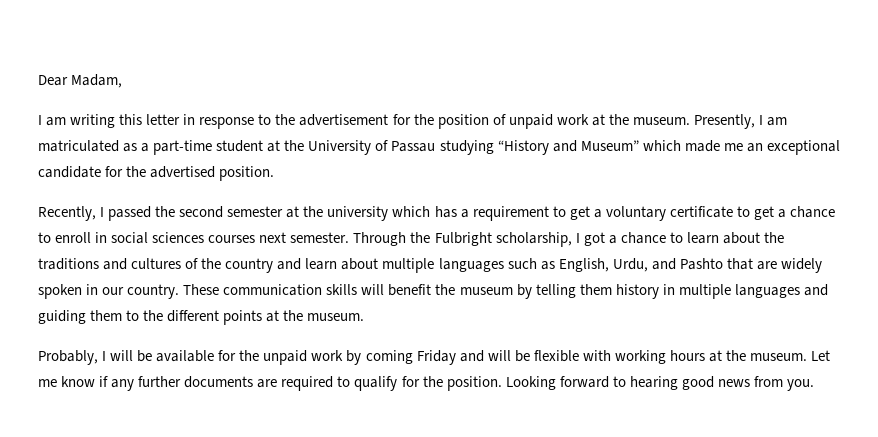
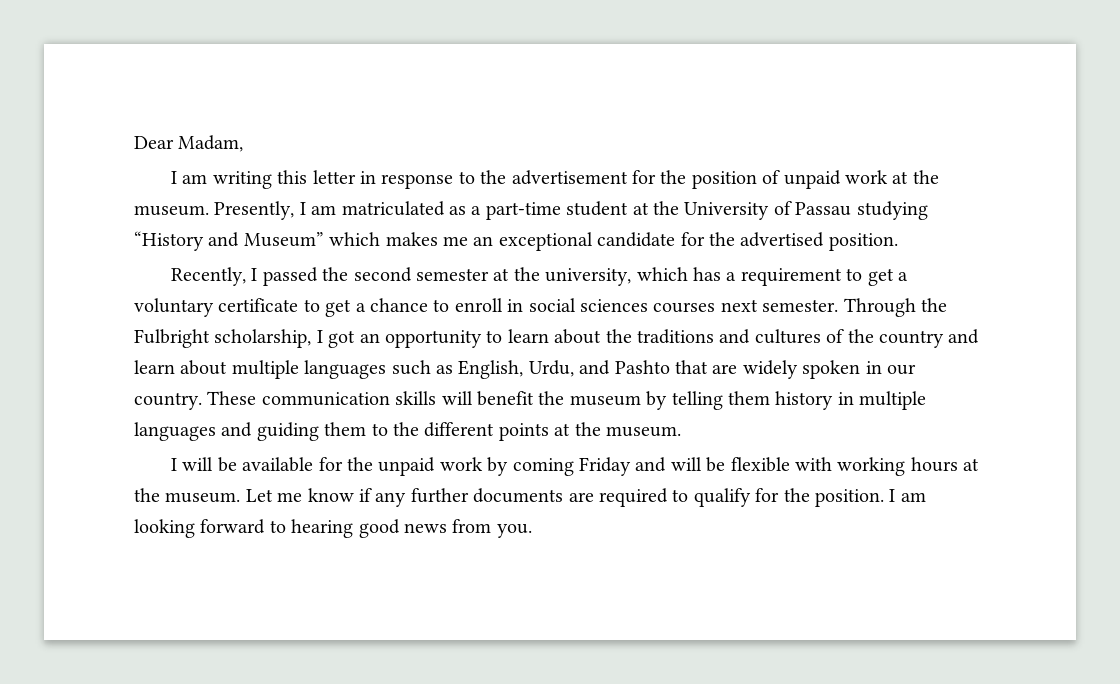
[684,140,720,152] made -> [385,232,438,246] makes
[327,206,389,221] university -> [545,268,632,286] university,
[608,232,666,244] a chance -> [359,330,482,348] an opportunity
[38,350,98,365] Probably, -> (681, 431) none
[505,376,556,390] Looking -> [889,489,926,502] [134,519,195,538] I am looking

